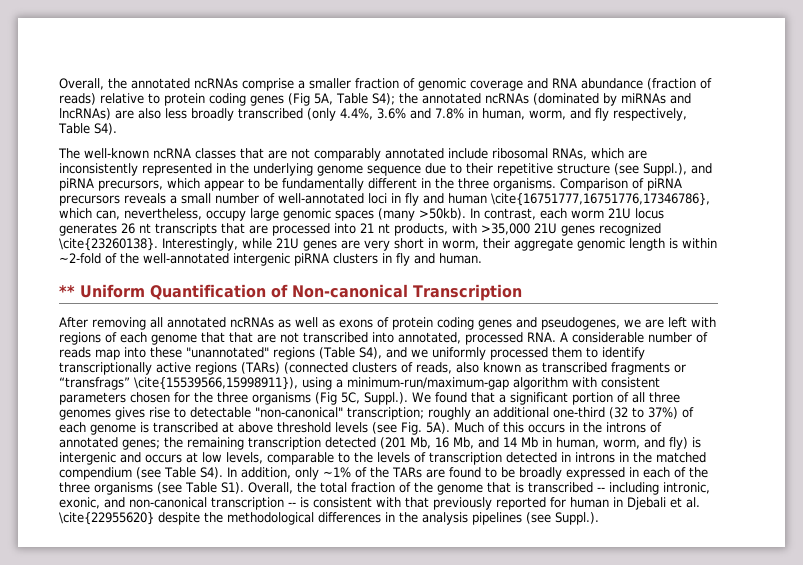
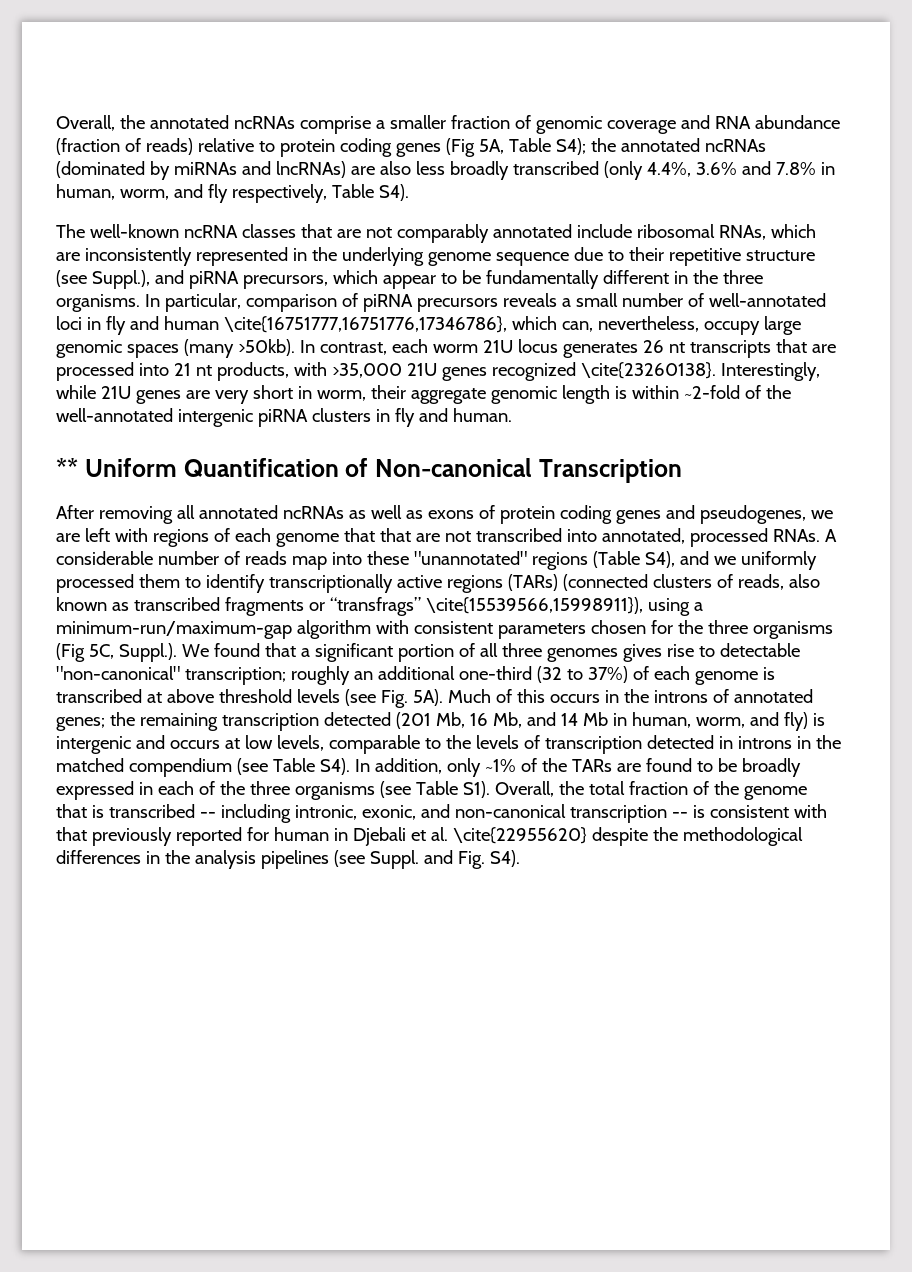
[560,178,628,191] Comparison -> [144,293,337,312] In particular, comparison
[527,332,556,342] RNA. -> [772,529,820,542] RNAs.
[555,512,599,525] Suppl.). -> [369,850,520,869] Suppl. and Fig. S4).

